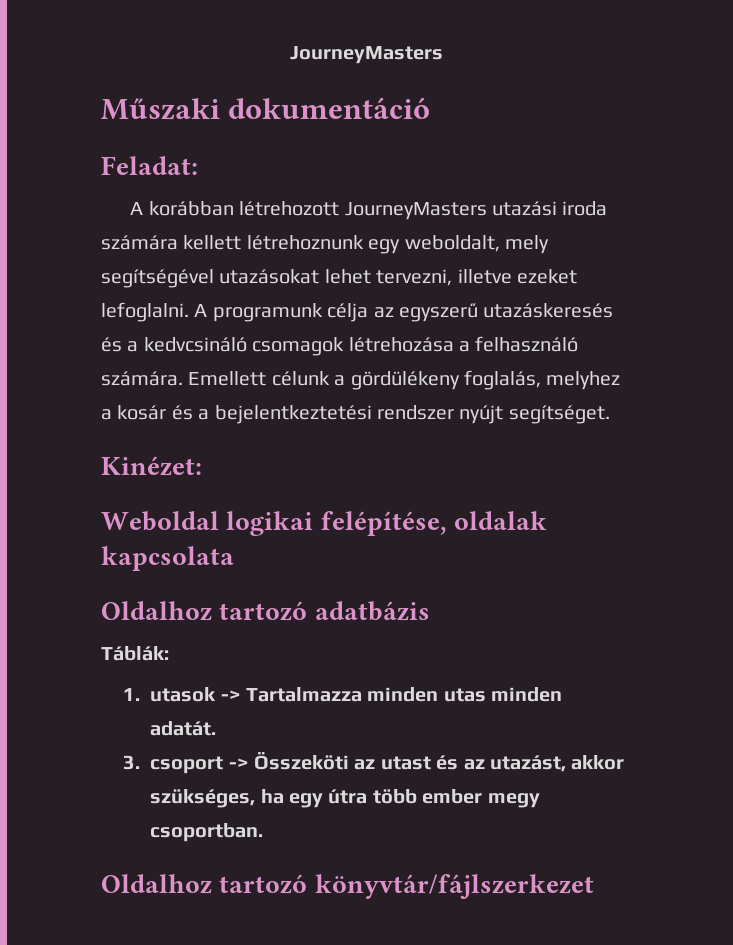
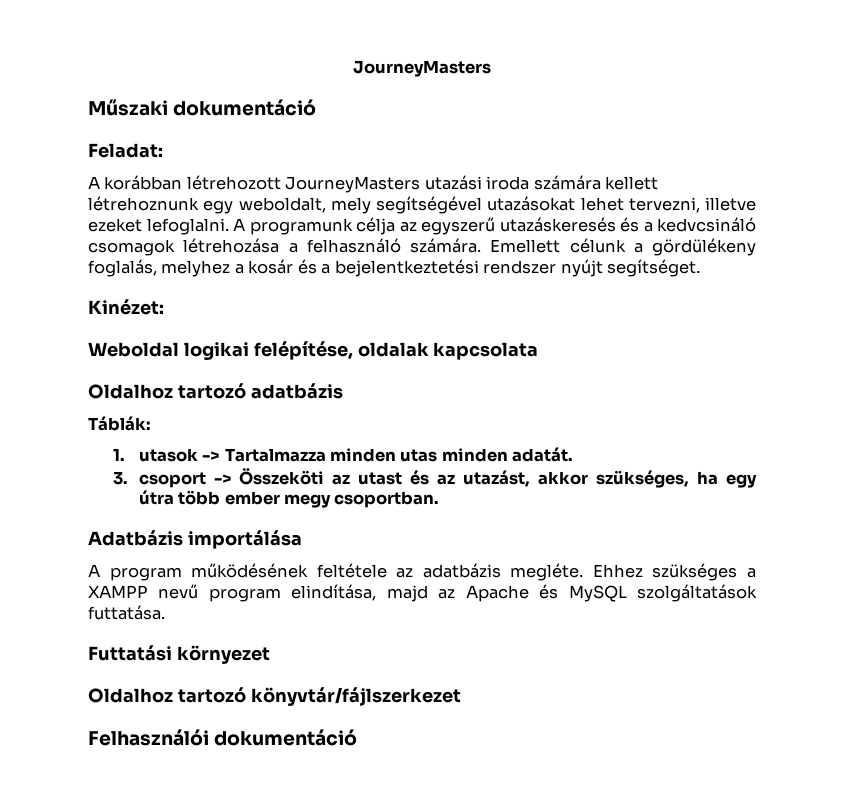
(264, 832) none -> [88,530,302,549] [88,563,756,581] [88,584,758,602] [88,605,165,620] [88,645,270,664] // Adatbázis importálása // A program működésének feltétele az adatbázis megléte. Ehhez szükséges a XAMPP nevű program elindítása, majd az Apache és MySQL szolgáltatások futtatása. // Futtatási környezet
(594, 886) none -> [88,729,358,746] // Felhasználói dokumentáció

